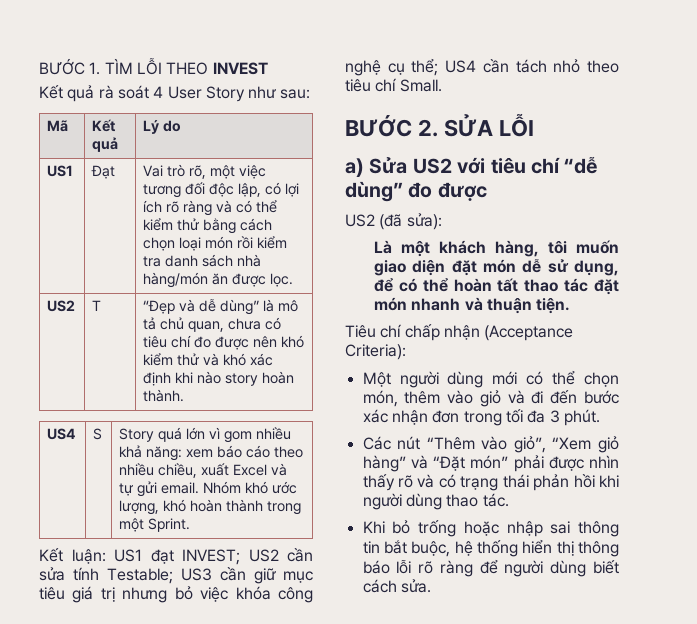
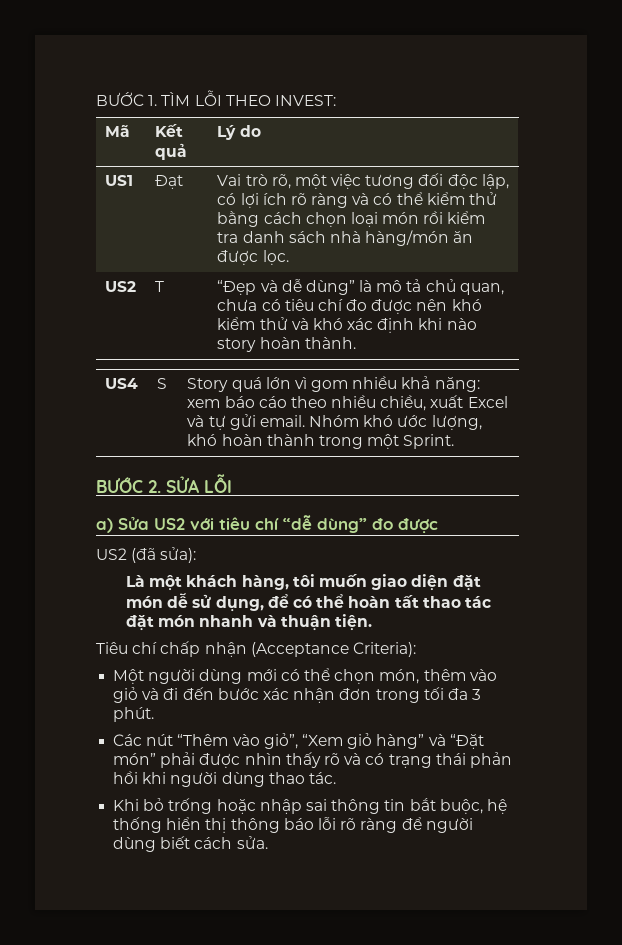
[212,62,268,75] [39,85,310,102] INVEST // Kết quả rà soát 4 User Story như sau: -> [274,95,336,106] INVEST:
[39,548,313,565] [39,567,313,584] [39,586,313,603] [345,58,619,76] [345,78,442,92] // Kết luận: US1 đạt INVEST; US2 cần sửa tính Testable; US3 cần giữ mục tiêu giá trị nhưng bỏ việc khóa công nghệ cụ thể; US4 cần tách nhỏ theo tiêu chí Small. -> (455, 441) none

